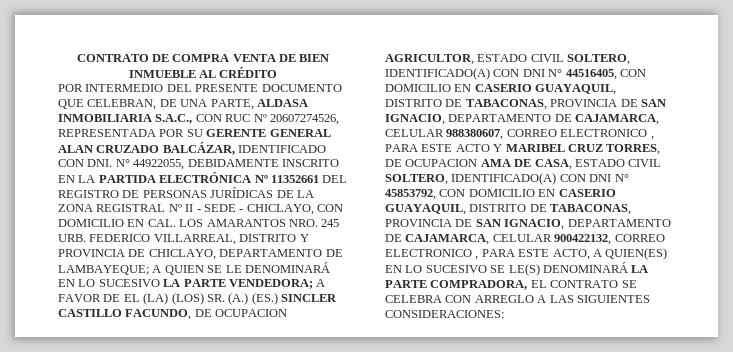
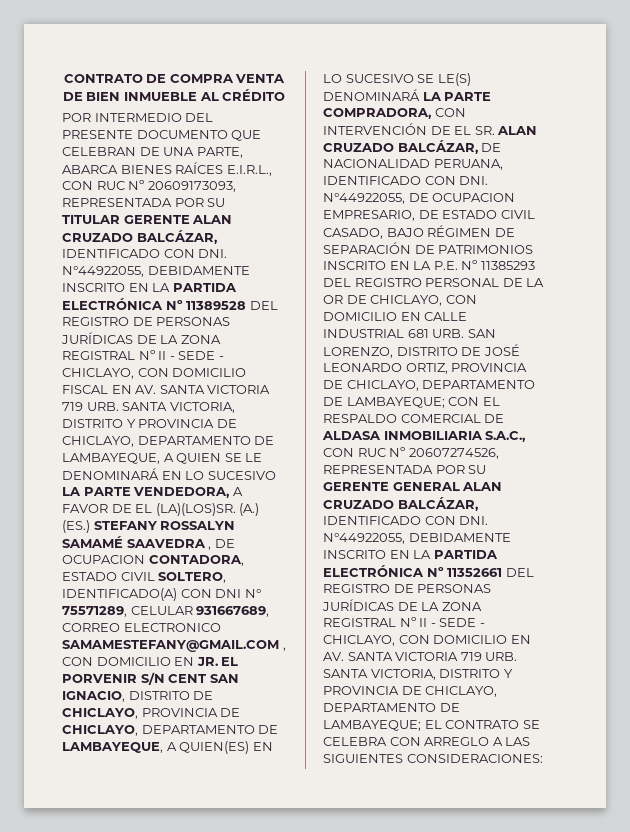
[87,99,157,110] CELEBRAN, -> [62,147,136,156] CELEBRAN
(254, 104) none -> [62,162,272,176] [62,180,236,192] [62,198,226,207] [62,215,233,224] [62,230,217,244] [62,249,228,258] [62,266,250,277] [62,283,237,292] [62,298,278,310] [62,317,231,326] [61,332,221,344] [62,350,224,360] [62,368,247,379] [62,385,271,394] [62,402,235,413] [62,419,237,428] [62,436,275,447] [62,453,263,464] [62,468,276,480] [62,487,243,498] [62,503,260,516] [62,520,236,533] [62,536,235,550] [62,555,244,566] [62,572,227,583] [62,588,261,601] [62,606,270,617] [62,623,221,632] [62,640,286,652] [62,657,239,666] [62,672,239,685] [62,691,214,702] [62,708,241,719] [62,725,279,736] [62,741,273,754] [323,73,471,86] [323,89,492,101] [323,108,466,119] [323,123,538,135] [323,140,502,154] [323,159,503,170] [323,176,489,185] [323,193,516,204] [323,210,535,221] [323,225,515,239] [323,242,534,254] [323,260,535,270] [323,278,545,287] [323,295,477,306] [323,312,468,321] [323,329,496,338] [323,344,520,358] [323,363,528,374] [323,380,536,391] [323,397,500,408] [323,414,505,423] ABARCA BIENES RAÍCES E.I.R.L., CON RUC Nº 20609173093, REPRESENTADA POR SU TITULAR GERENTE ALAN CRUZADO BALCÁZAR, IDENTIFICADO CON DNI. N°44922055, DEBIDAMENTE INSCRITO EN LA PARTIDA ELECTRÓNICA Nº 11389528 DEL REGISTRO DE PERSONAS JURÍDICAS DE LA ZONA REGISTRAL Nº II - SEDE - CHICLAYO, CON DOMICILIO FISCAL EN AV. SANTA VICTORIA 719 URB. SANTA VICTORIA, DISTRITO Y PROVINCIA DE CHICLAYO, DEPARTAMENTO DE LAMBAYEQUE, A QUIEN SE LE DENOMINARÁ EN LO SUCESIVO LA PARTE VENDEDORA, A FAVOR DE EL (LA)(LOS)SR. (A.) (ES.) STEFANY ROSSALYN SAMAMÉ SAAVEDRA , DE OCUPACION CONTADORA, ESTADO CIVIL SOLTERO, IDENTIFICADO(A) CON DNI N° 75571289, CELULAR 931667689, CORREO ELECTRONICO SAMAMESTEFANY@GMAIL.COM , CON DOMICILIO EN JR. EL PORVENIR S/N CENT SAN IGNACIO, DISTRITO DE CHICLAYO, PROVINCIA DE CHICLAYO, DEPARTAMENTO DE LAMBAYEQUE, A QUIEN(ES) EN LO SUCESIVO SE LE(S) DENOMINARÁ LA PARTE COMPRADORA, CON INTERVENCIÓN DE EL SR. ALAN CRUZADO BALCÁZAR, DE NACIONALIDAD PERUANA, IDENTIFICADO CON DNI. N°44922055, DE OCUPACION EMPRESARIO, DE ESTADO CIVIL CASADO, BAJO RÉGIMEN DE SEPARACIÓN DE PATRIMONIOS INSCRITO EN LA P.E. Nº 11385293 DEL REGISTRO PERSONAL DE LA OR DE CHICLAYO, CON DOMICILIO EN CALLE INDUSTRIAL 681 URB. SAN LORENZO, DISTRITO DE JOSÉ LEONARDO ORTIZ, PROVINCIA DE CHICLAYO, DEPARTAMENTO DE LAMBAYEQUE; CON EL RESPALDO COMERCIAL DE
[115,159,185,170] N° 44922055, -> [323,533,405,544] N°44922055,
[147,219,340,227] [58,234,236,245] CAL. LOS AMARANTOS NRO. 245 URB. FEDERICO VILLARREAL, -> [323,652,518,661] [323,669,436,680] AV. SANTA VICTORIA 719 URB. SANTA VICTORIA,
[152,262,330,275] [58,279,326,289] [58,293,337,305] [58,309,288,320] [385,54,631,65] [385,68,646,80] [385,84,617,95] [385,99,666,110] [385,114,660,125] [385,129,654,140] [385,144,661,155] [385,159,662,170] [385,173,629,185] [385,189,616,200] [385,204,632,215] [385,219,671,230] [385,234,665,245] [385,248,668,260] [385,262,649,276] [385,280,528,290] A QUIEN SE LE DENOMINARÁ EN LO SUCESIVO LA PARTE VENDEDORA; A FAVOR DE EL (LA) (LOS) SR. (A.) (ES.) SINCLER CASTILLO FACUNDO, DE OCUPACION AGRICULTOR, ESTADO CIVIL SOLTERO, IDENTIFICADO(A) CON DNI N° 44516405, CON DOMICILIO EN CASERIO GUAYAQUIL, DISTRITO DE TABACONAS, PROVINCIA DE SAN IGNACIO, DEPARTAMENTO DE CAJAMARCA, CELULAR 988380607, CORREO ELECTRONICO , PARA ESTE ACTO Y MARIBEL CRUZ TORRES, DE OCUPACION AMA DE CASA, ESTADO CIVIL SOLTERO, IDENTIFICADO(A) CON DNI N° 45853792, CON DOMICILIO EN CASERIO GUAYAQUIL, DISTRITO DE TABACONAS, PROVINCIA DE SAN IGNACIO, DEPARTAMENTO DE CAJAMARCA, CELULAR 900422132, CORREO ELECTRONICO , PARA ESTE ACTO, A QUIEN(ES) EN LO SUCESIVO SE LE(S) DENOMINARÁ LA PARTE COMPRADORA, -> (421, 725) none

